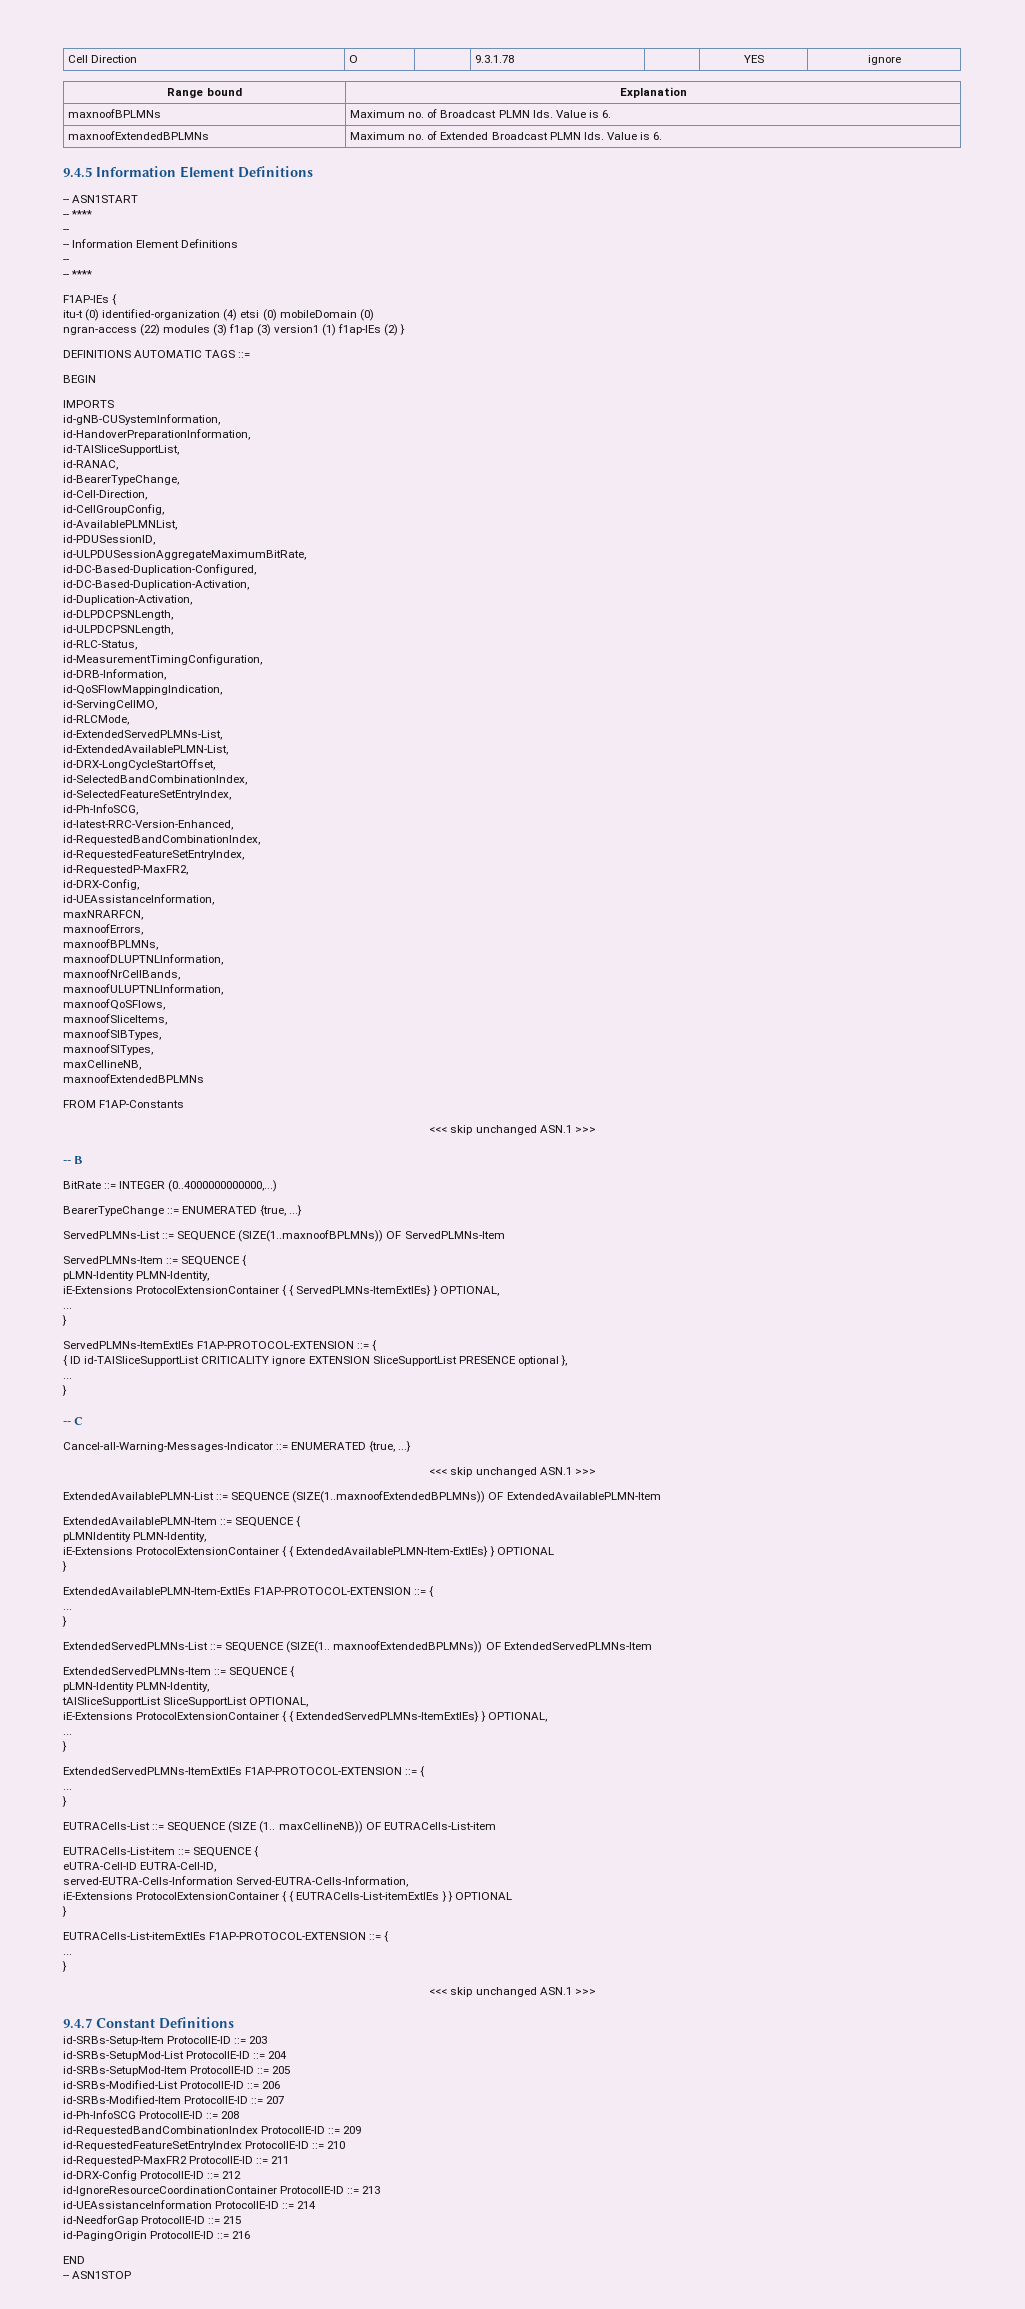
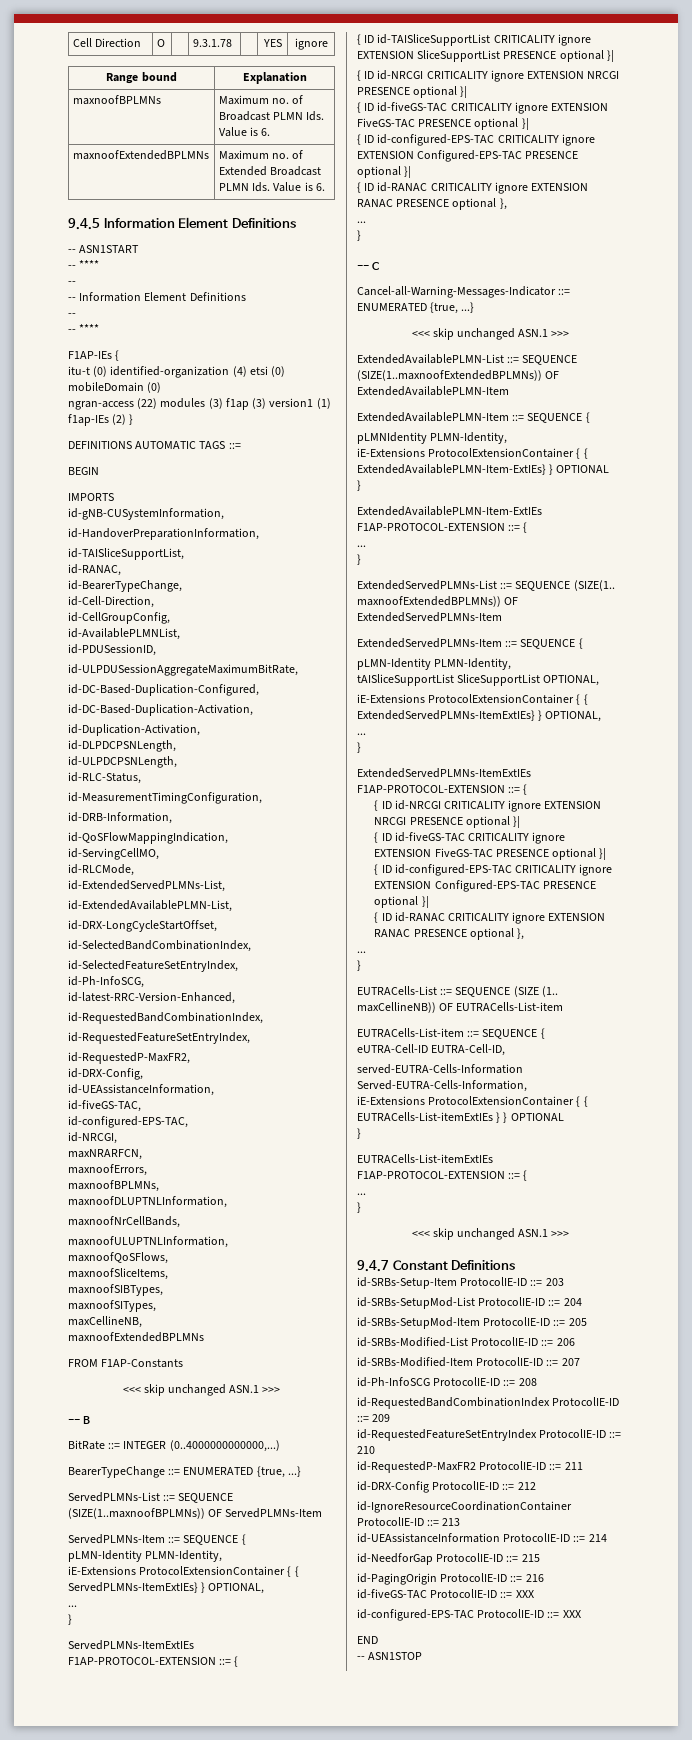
(214, 899) none -> [68,1100,141,1112] [68,1116,188,1128] [68,1132,117,1144] // id-fiveGS-TAC, // id-configured-EPS-TAC, // id-NRCGI,
(559, 1361) none -> [606,50,614,62] [357,70,620,82] [357,86,468,98] [357,102,609,114] [357,118,529,130] [357,134,595,146] [357,150,579,162] [357,166,412,178] [357,182,589,194] [357,198,497,210] }| // { ID id-NRCGI CRITICALITY ignore EXTENSION NRCGI PRESENCE optional }| // { ID id-fiveGS-TAC CRITICALITY ignore EXTENSION FiveGS-TAC PRESENCE optional }| // { ID id-configured-EPS-TAC CRITICALITY ignore EXTENSION Configured-EPS-TAC PRESENCE optional }| // { ID id-RANAC CRITICALITY ignore EXTENSION RANAC PRESENCE optional
(426, 1771) none -> [374,800,602,812] [374,816,520,828] [374,832,566,844] [374,848,607,860] [374,864,613,876] [374,880,596,892] [374,896,429,908] [374,912,606,924] [374,928,524,940] // { ID id-NRCGI CRITICALITY ignore EXTENSION NRCGI PRESENCE optional }| // { ID id-fiveGS-TAC CRITICALITY ignore EXTENSION FiveGS-TAC PRESENCE optional }| // { ID id-configured-EPS-TAC CRITICALITY ignore EXTENSION Configured-EPS-TAC PRESENCE optional }| // { ID id-RANAC CRITICALITY ignore EXTENSION RANAC PRESENCE optional },
(251, 2235) none -> [357,1589,534,1599] [357,1609,581,1621] // id-fiveGS-TAC ProtocolIE-ID ::= XXX // id-configured-EPS-TAC ProtocolIE-ID ::= XXX

